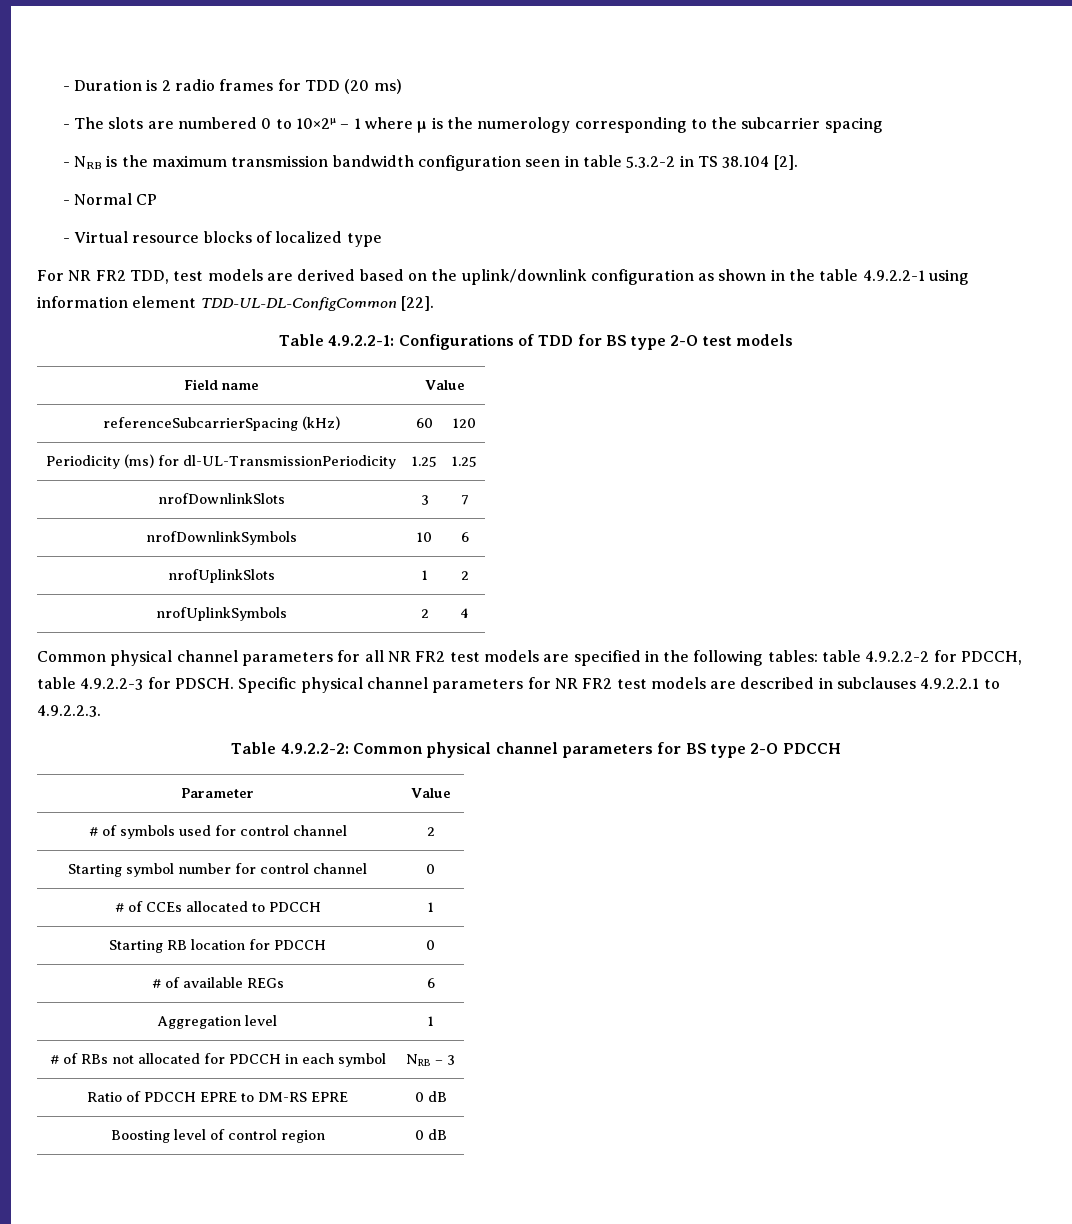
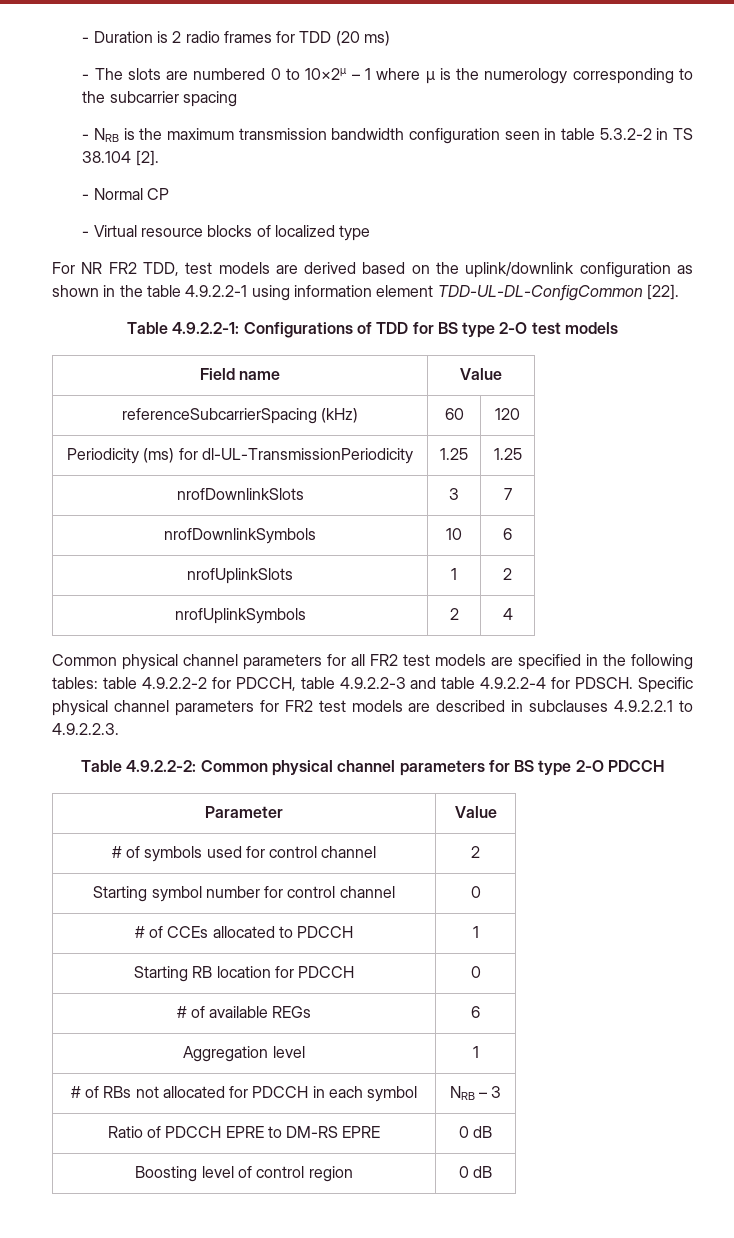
[387,651,411,662] NR -> (365, 660) none
(144, 684) none -> [410,677,547,689] and table 4.9.2.2-4
[554,678,578,689] NR -> (279, 706) none

